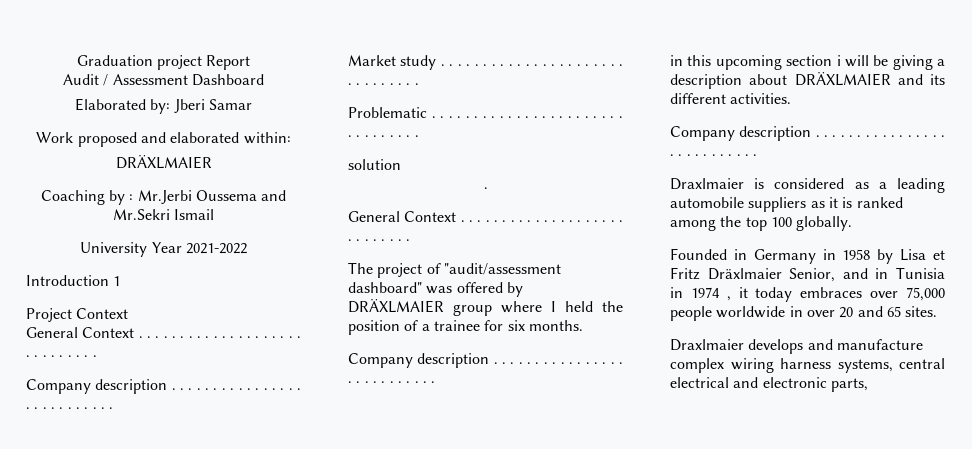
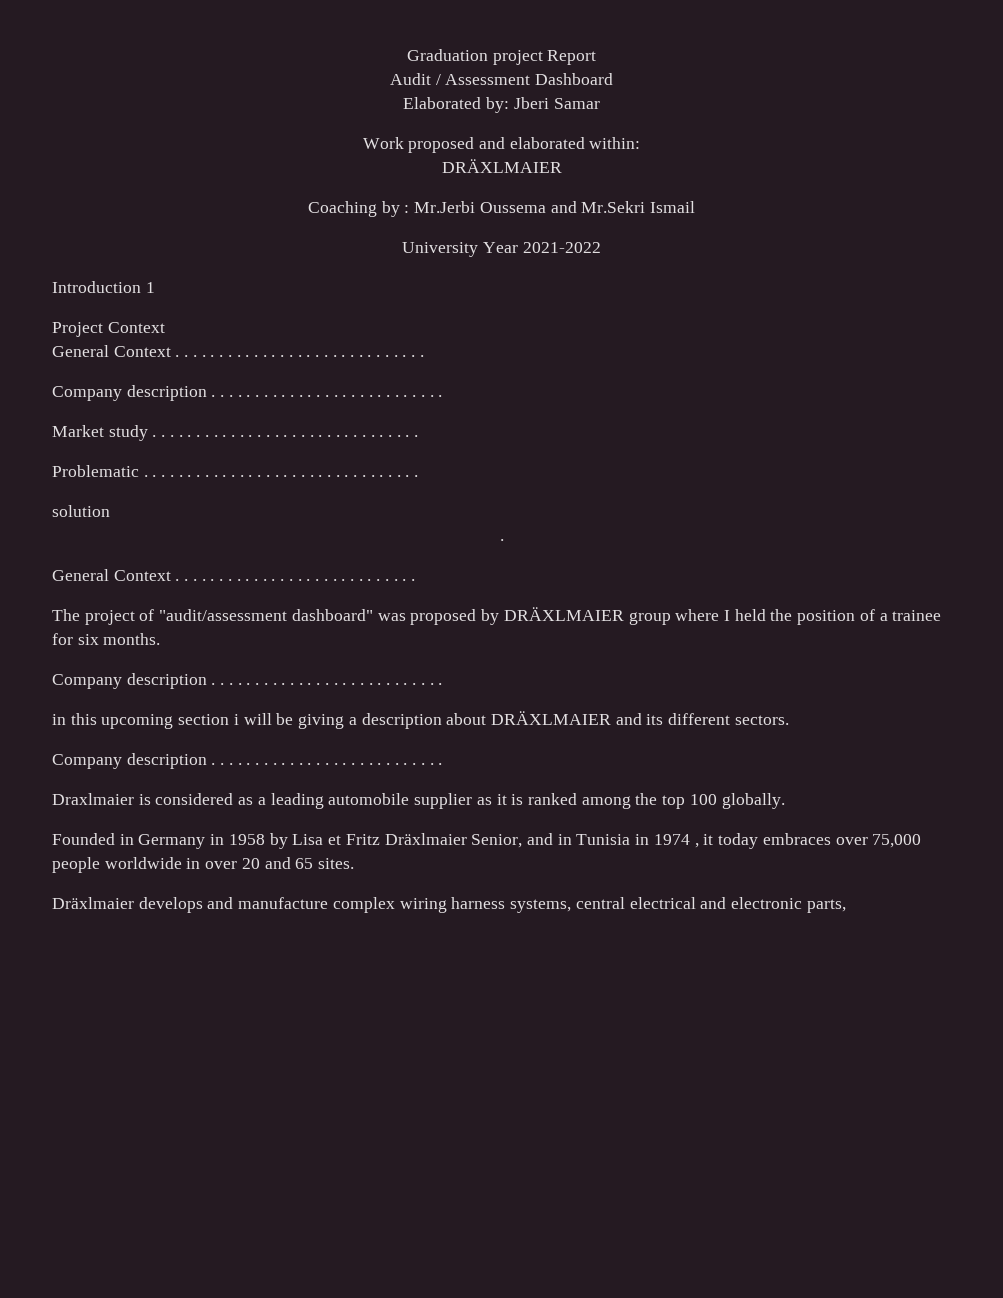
[456,282,503,293] offered -> [410,609,477,625] proposed
[730,93,792,104] activities. -> [734,715,789,725] sectors.
[748,197,807,212] suppliers -> [414,793,473,809] supplier
[670,339,744,351] Draxlmaier -> [52,897,134,909] Dräxlmaier

